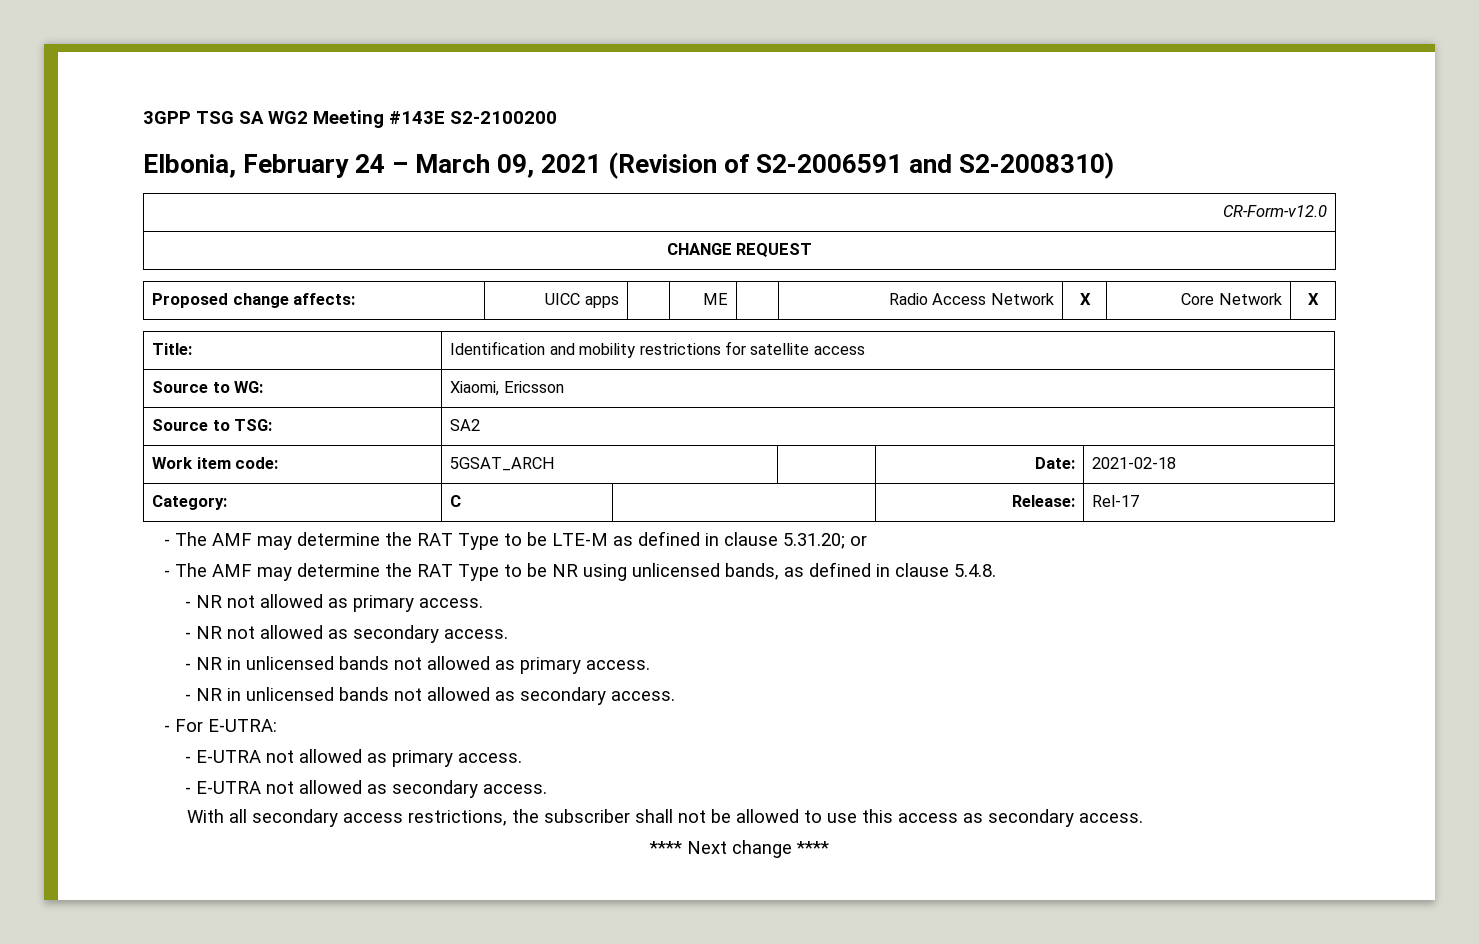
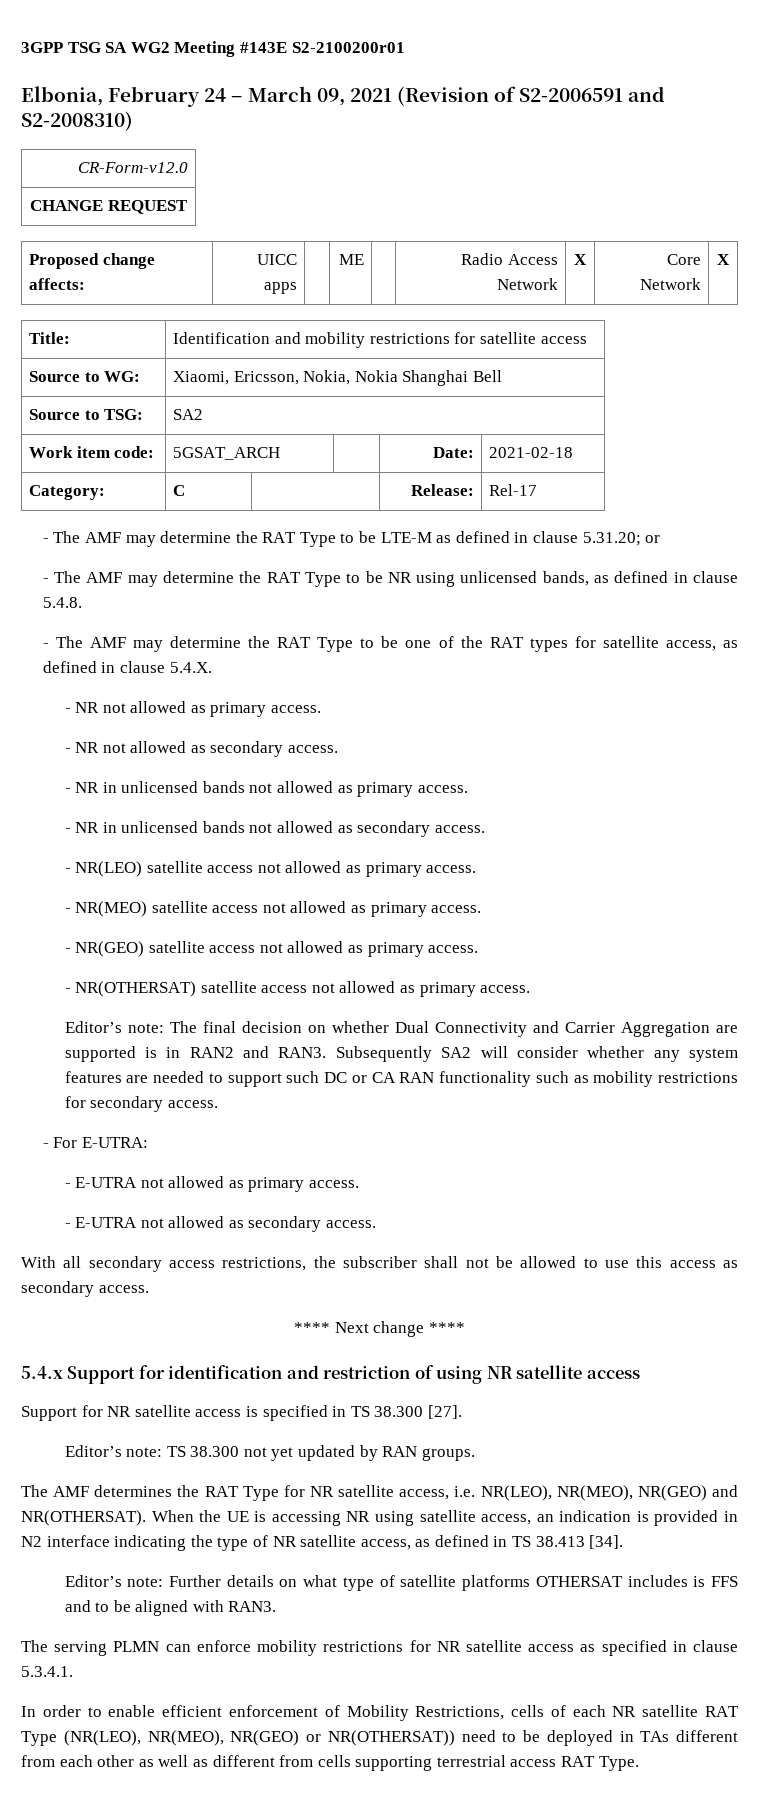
[450,111,557,124] S2-2100200 -> [291,42,405,53] S2-2100200r01
[503,381,564,393] Ericsson -> [233,370,502,386] Ericsson, Nokia, Nokia Shanghai Bell
(996, 570) none -> [42,636,738,652] [42,661,212,673] // - The AMF may determine the RAT Type to be one of the RAT types for satellite access, as defined in clause 5.4.X.
(675, 696) none -> [64,861,477,877] [64,901,482,917] [64,941,479,957] [64,981,531,997] [64,1021,738,1037] [64,1046,738,1062] [64,1071,738,1087] [64,1096,218,1112] // - NR(LEO) satellite access not allowed as primary access. // - NR(MEO) satellite access not allowed as primary access. // - NR(GEO) satellite access not allowed as primary access. // - NR(OTHERSAT) satellite access not allowed as primary access. // Editor’s note: The final decision on whether Dual Connectivity and Carrier Aggregation are supported is in RAN2 and RAN3. Subsequently SA2 will consider whether any system features are needed to support such DC or CA RAN functionality such as mobility restrictions for secondary access.
(829, 847) none -> [21,1365,640,1384] [21,1405,462,1421] [64,1445,475,1461] [21,1485,738,1501] [21,1510,738,1526] [21,1535,624,1551] [64,1575,738,1591] [64,1600,277,1616] [21,1640,738,1656] [21,1666,73,1677] [21,1705,740,1721] [21,1730,738,1746] [21,1755,639,1771] // 5.4.x Support for identification and restriction of using NR satellite access // Support for NR satellite access is specified in TS 38.300 [27]. // Editor’s note: TS 38.300 not yet updated by RAN groups. // The AMF determines the RAT Type for NR satellite access, i.e. NR(LEO), NR(MEO), NR(GEO) and NR(OTHERSAT). When the UE is accessing NR using satellite access, an indication is provided in N2 interface indicating the type of NR satellite access, as defined in TS 38.413 [34]. // Editor’s note: Further details on what type of satellite platforms OTHERSAT includes is FFS and to be aligned with RAN3. // The serving PLMN can enforce mobility restrictions for NR satellite access as specified in clause 5.3.4.1. // In order to enable efficient enforcement of Mobility Restrictions, cells of each NR satellite RAT Type (NR(LEO), NR(MEO), NR(GEO) or NR(OTHERSAT)) need to be deployed in TAs different from each other as well as different from cells supporting terrestrial access RAT Type.

